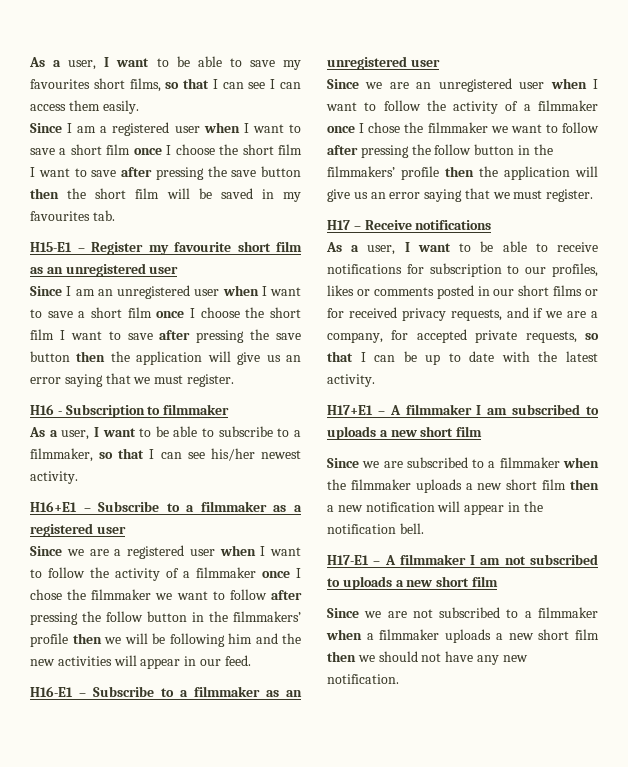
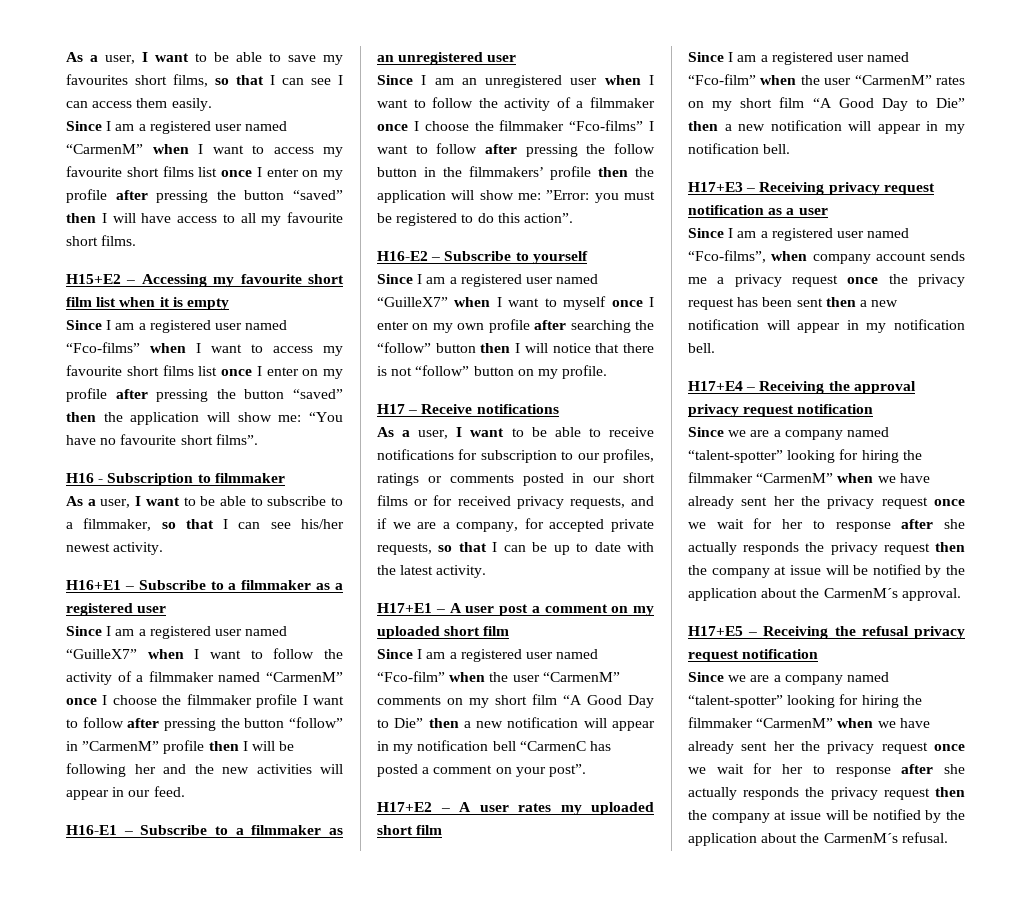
[203,122,301,133] [30,144,303,155] [30,166,301,180] [30,188,301,202] [30,210,115,221] [30,241,302,255] [30,263,179,277] [30,285,301,299] [30,307,301,318] [30,329,301,343] [30,351,301,365] [30,373,234,387] when I want to save a short film once I choose the short film I want to save after pressing the save button then the short film will be saved in my favourites tab. // H15-E1 – Register my favourite short film as an unregistered user // Since I am an unregistered user when I want to save a short film once I choose the short film I want to save after pressing the save button then the application will give us an error saying that we must register. -> [245,121,288,131] [66,144,343,157] [66,166,343,180] [66,189,343,203] [66,212,343,226] [66,235,137,246] [66,274,344,287] [66,297,229,310] [66,320,288,333] [66,342,343,356] [66,365,343,379] [66,388,343,402] [66,412,343,425] [66,434,258,445] named “CarmenM” when I want to access my favourite short films list once I enter on my profile after pressing the button “saved” then I will have access to all my favourite short films. // H15+E2 – Accessing my favourite short film list when it is empty // Since I am a registered user named “Fco-films” when I want to access my favourite short films list once I enter on my profile after pressing the button “saved” then the application will show me: “You have no favourite short films”.
[66,545,215,559] we are a registered user -> [106,626,288,639] [66,649,137,659] I am a registered user named “GuilleX7”
[262,568,301,578] [30,589,302,600] [30,611,301,625] [30,633,121,647] once I chose the filmmaker we want to follow after pressing the follow button in the filmmakers’ profile then we -> [218,672,343,682] [66,694,344,708] [66,717,343,731] [66,740,248,754] named “CarmenM” once I choose the filmmaker profile I want to follow after pressing the button “follow” in ”CarmenM” profile then I
[228,633,252,644] him -> [134,764,156,774] her
[365,82,409,89] we are -> [421,75,454,85] I am
[368,122,508,133] chose the filmmaker we -> [424,120,654,131] choose the filmmaker “Fco-films” I
[327,188,594,202] give us an error saying that we must register. -> [479,190,655,203] [377,213,573,226] [377,251,588,264] [377,274,599,287] [377,296,654,310] [377,319,654,333] [377,342,654,353] [377,365,608,379] show me: ”Error: you must be registered to do this action”. // H16-E2 – Subscribe to yourself // Since I am a registered user named “GuilleX7” when I want to myself once I enter on my own profile after searching the “follow” button then I will notice that there is not “follow” button on my profile.
[327,285,354,296] likes -> [377,473,419,486] ratings
[405,404,599,415] [327,426,483,440] [327,457,599,468] [327,479,599,493] [327,501,543,515] [327,523,424,534] [327,554,598,565] [327,576,498,590] [327,607,598,618] [326,629,599,643] [327,651,528,665] [327,674,399,684] filmmaker I am subscribed to uploads a new short film // Since we are subscribed to a filmmaker when the filmmaker uploads a new short film then a new notification will appear in the notification bell. // H17-E1 – A filmmaker I am not subscribed to uploads a new short film // Since we are not subscribed to a filmmaker when a filmmaker uploads a new short film then we should not have any new notification. -> [465,604,654,616] [377,626,510,639] [377,649,599,662] [377,671,620,682] [377,694,654,708] [377,717,655,731] [377,740,611,754] [377,764,586,777] [377,802,654,815] [377,825,443,835] [688,52,910,65] [688,74,965,85] [688,97,965,111] [688,120,965,134] [688,143,791,154] [688,182,935,195] [688,205,828,215] [688,228,910,241] [688,250,965,264] [688,274,965,287] [688,297,899,310] [688,319,965,333] [688,343,715,353] [688,381,916,394] [688,404,874,417] [688,427,889,440] [688,449,922,463] [688,472,930,483] [688,496,965,509] [688,518,965,532] [688,542,965,555] [688,564,965,578] [688,588,961,601] [688,626,965,639] [688,649,819,662] [688,672,889,685] [688,694,922,708] [688,717,930,728] [688,741,965,754] [688,763,965,777] [688,787,965,800] [688,809,965,823] [688,832,948,846] user post a comment on my uploaded short film // Since I am a registered user named “Fco-film” when the user “CarmenM” comments on my short film “A Good Day to Die” then a new notification will appear in my notification bell “CarmenC has posted a comment on your post”. // H17+E2 – A user rates my uploaded short film // Since I am a registered user named “Fco-film” when the user “CarmenM” rates on my short film “A Good Day to Die” then a new notification will appear in my notification bell. // H17+E3 – Receiving privacy request notification as a user // Since I am a registered user named “Fco-films”, when company account sends me a privacy request once the privacy request has been sent then a new notification will appear in my notification bell. // H17+E4 – Receiving the approval privacy request notification // Since we are a company named “talent-spotter” looking for hiring the filmmaker “CarmenM” when we have already sent her the privacy request once we wait for her to response after she actually responds the privacy request then the company at issue will be notified by the application about the CarmenM´s approval. // H17+E5 – Receiving the refusal privacy request notification // Since we are a company named “talent-spotter” looking for hiring the filmmaker “CarmenM” when we have already sent her the privacy request once we wait for her to response after she actually responds the privacy request then the company at issue will be notified by the application about the CarmenM´s refusal.

